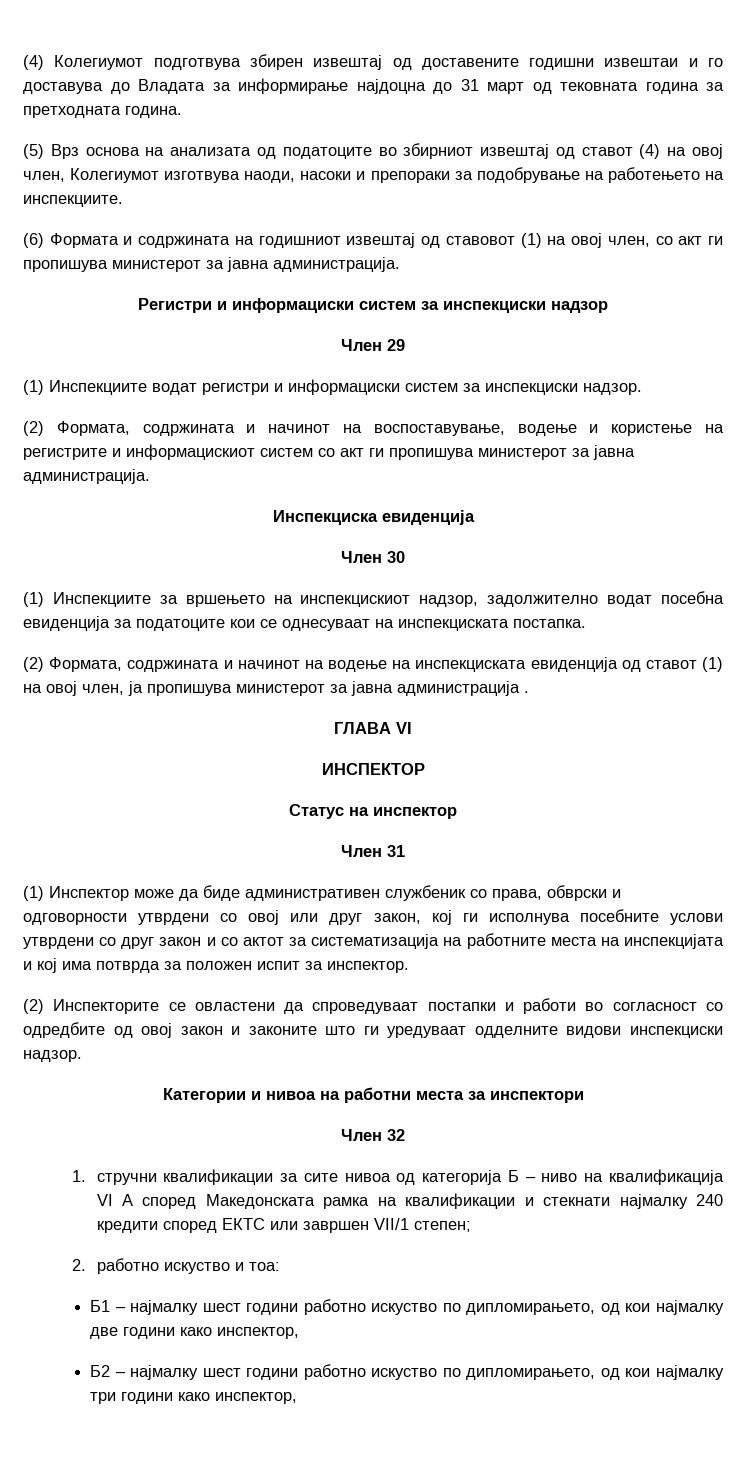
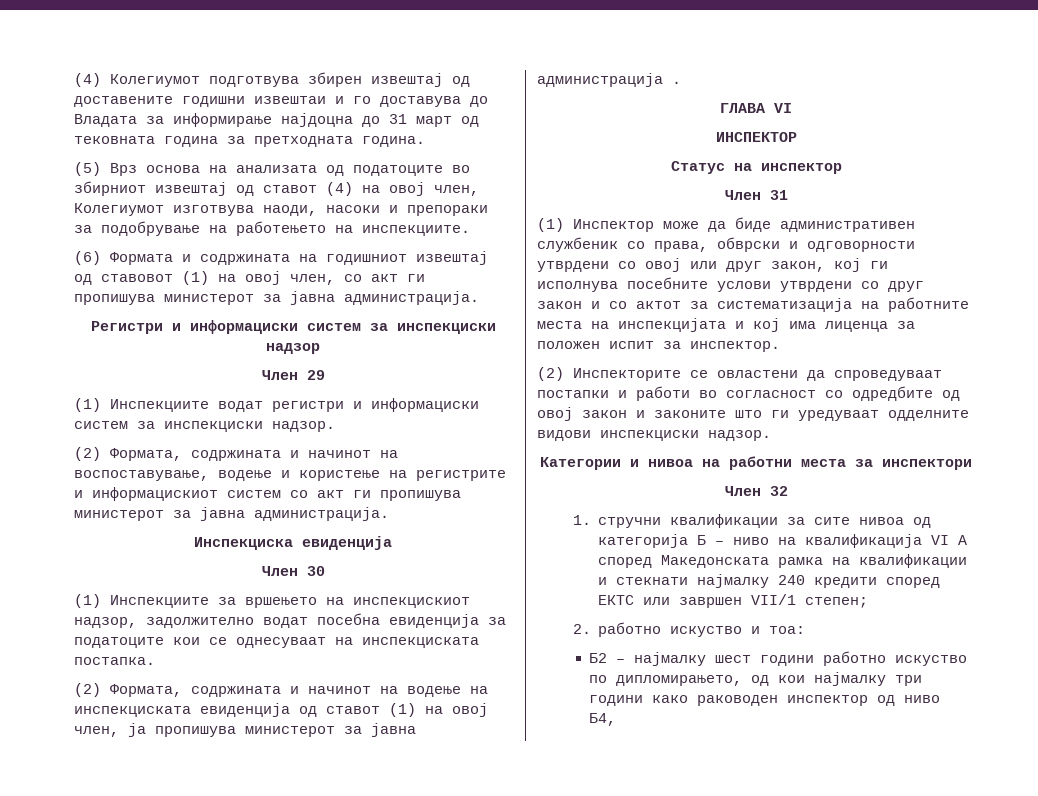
[96,961,160,973] потврда -> [825,321,888,332] лиценца
[90,1299,724,1315] [90,1327,300,1339] // Б1 – најмалку шест години работно искуство по дипломирањето, од кои најмалку две години како инспектор, -> (806, 630) none
[215,1392,298,1404] инспектор, -> [697,695,941,706] [589,713,617,726] раководен инспектор од ниво Б4,

